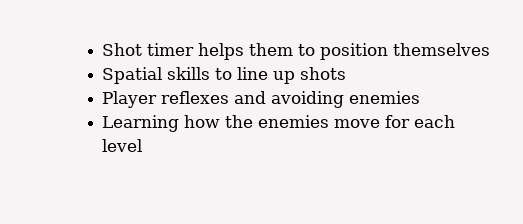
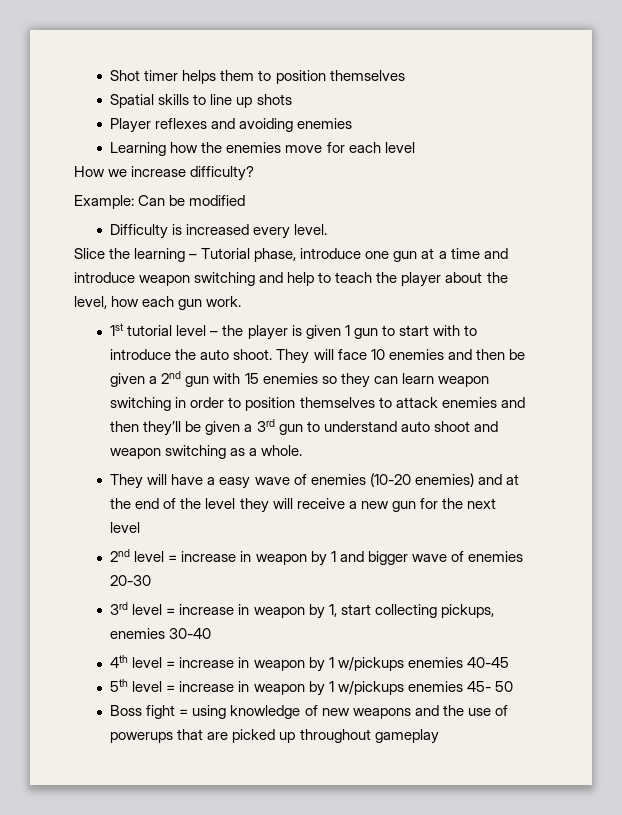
(143, 145) none -> [74,166,255,181] [74,195,246,209] [110,224,328,239] [74,248,508,262] [74,272,508,287] [74,296,242,310] [110,323,477,340] [110,349,525,364] [110,371,489,388] [110,397,525,411] [110,419,498,436] [110,445,303,459] [110,473,519,489] [110,498,496,513] [110,522,141,533] [110,549,523,566] [110,575,152,586] [110,602,494,619] [110,628,212,639] [110,655,509,672] [110,679,513,696] [110,705,508,719] [110,729,439,744] // How we increase difficulty? // Example: Can be modified // Difficulty is increased every level. // Slice the learning – Tutorial phase, introduce one gun at a time and introduce weapon switching and help to teach the player about the level, how each gun work. // 1st tutorial level – the player is given 1 gun to start with to introduce the auto shoot. They will face 10 enemies and then be given a 2nd gun with 15 enemies so they can learn weapon switching in order to position themselves to attack enemies and then they’ll be given a 3rd gun to understand auto shoot and weapon switching as a whole. // They will have a easy wave of enemies (10-20 enemies) and at the end of the level they will receive a new gun for the next level // 2nd level = increase in weapon by 1 and bigger wave of enemies 20-30 // 3rd level = increase in weapon by 1, start collecting pickups, enemies 30-40 // 4th level = increase in weapon by 1 w/pickups enemies 40-45 // 5th level = increase in weapon by 1 w/pickups enemies 45- 50 // Boss fight = using knowledge of new weapons and the use of powerups that are picked up throughout gameplay

